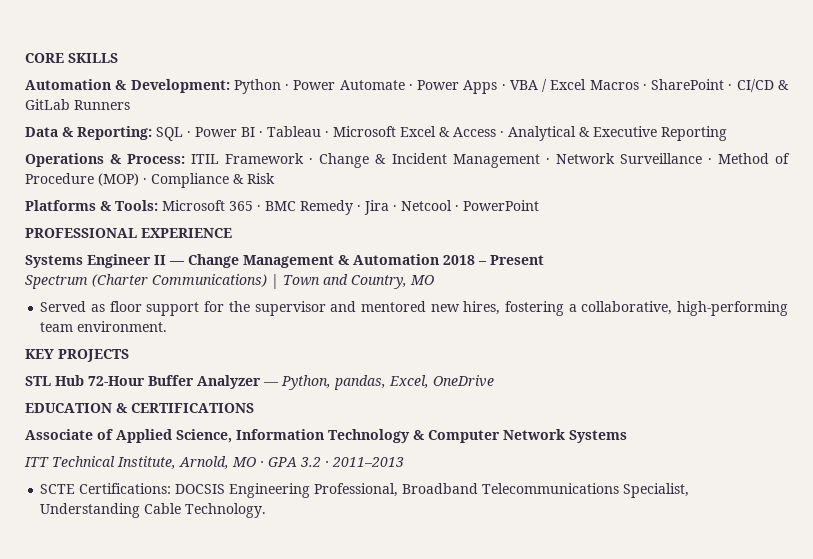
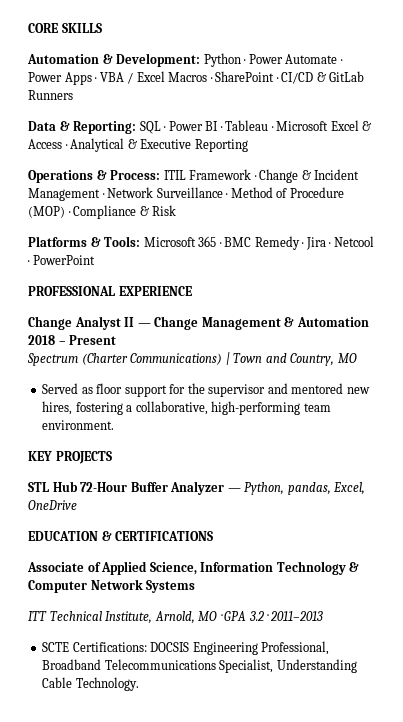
[25,254,151,268] Systems Engineer -> [28,316,121,330] Change Analyst

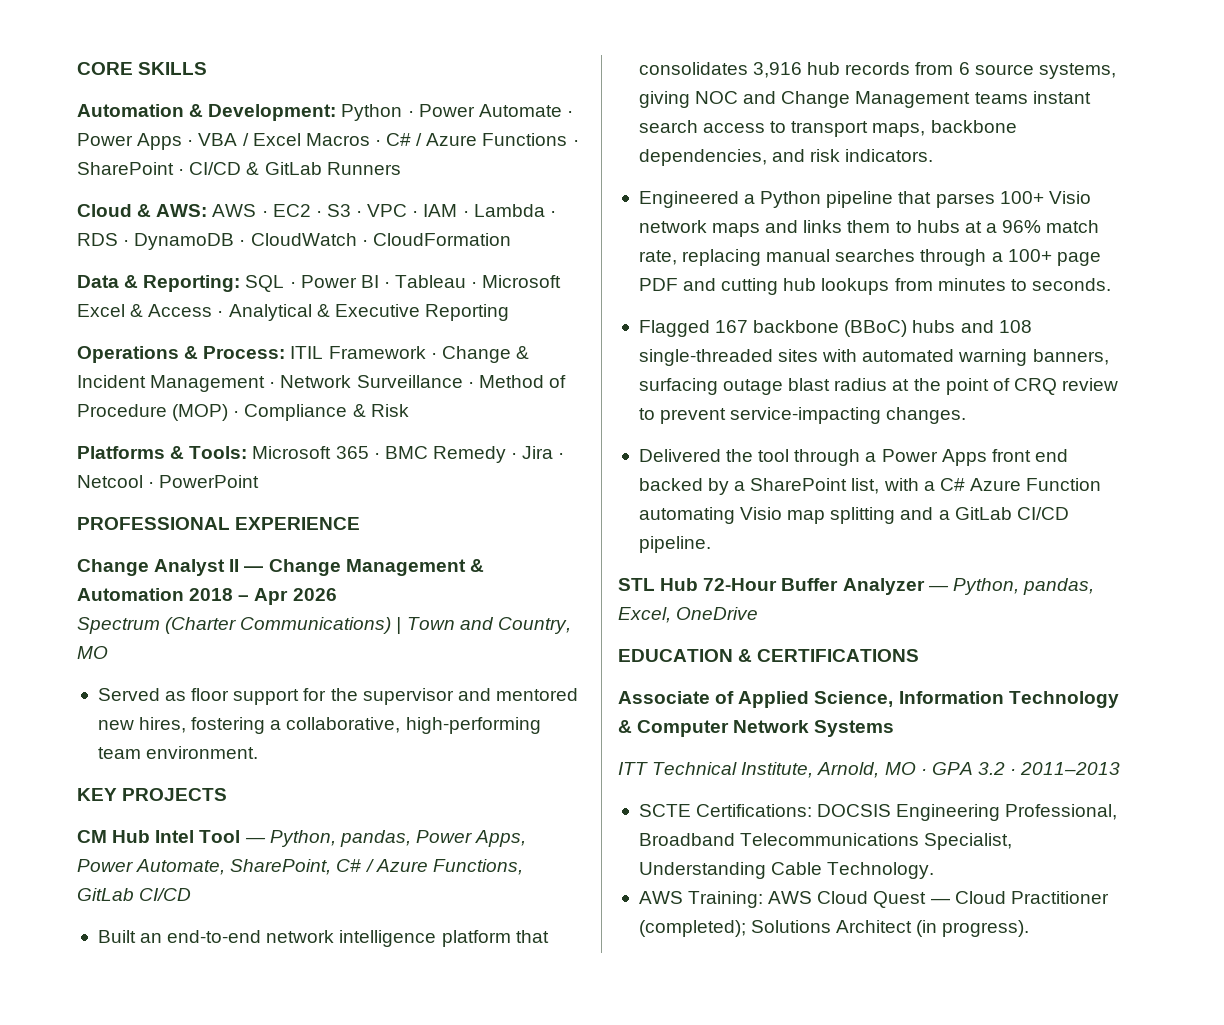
(213, 79) none -> [386,133,579,146] C# / Azure Functions ·
(73, 95) none -> [77,204,556,217] [77,233,511,250] // Cloud & AWS: AWS · EC2 · S3 · VPC · IAM · Lambda · RDS · DynamoDB · CloudWatch · CloudFormation
[69,335,117,345] Present -> [254,588,337,605] Apr 2026
(112, 457) none -> [77,830,527,847] [77,859,523,875] [77,888,192,901] [97,930,549,947] [638,62,1116,79] [638,91,1091,108] [638,120,1017,137] [638,149,934,166] [638,191,1091,208] [638,220,1100,237] [638,249,1101,266] [638,278,1111,295] [638,320,1032,337] [638,349,1109,366] [638,378,1119,395] [638,407,967,424] [638,449,1068,466] [638,478,1102,495] [638,507,1069,524] [638,536,711,553] // CM Hub Intel Tool — Python, pandas, Power Apps, Power Automate, SharePoint, C# / Azure Functions, GitLab CI/CD // Built an end-to-end network intelligence platform that consolidates 3,916 hub records from 6 source systems, giving NOC and Change Management teams instant search access to transport maps, backbone dependencies, and risk indicators. // Engineered a Python pipeline that parses 100+ Visio network maps and links them to hubs at a 96% match rate, replacing manual searches through a 100+ page PDF and cutting hub lookups from minutes to seconds. // Flagged 167 backbone (BBoC) hubs and 108 single-threaded sites with automated warning banners, surfacing outage blast radius at the point of CRQ review to prevent service-impacting changes. // Delivered the tool through a Power Apps front end backed by a SharePoint list, with a C# Azure Function automating Visio map splitting and a GitLab CI/CD pipeline.
(139, 684) none -> [638,891,1109,908] [638,920,1030,937] // AWS Training: AWS Cloud Quest — Cloud Practitioner (completed); Solutions Architect (in progress).

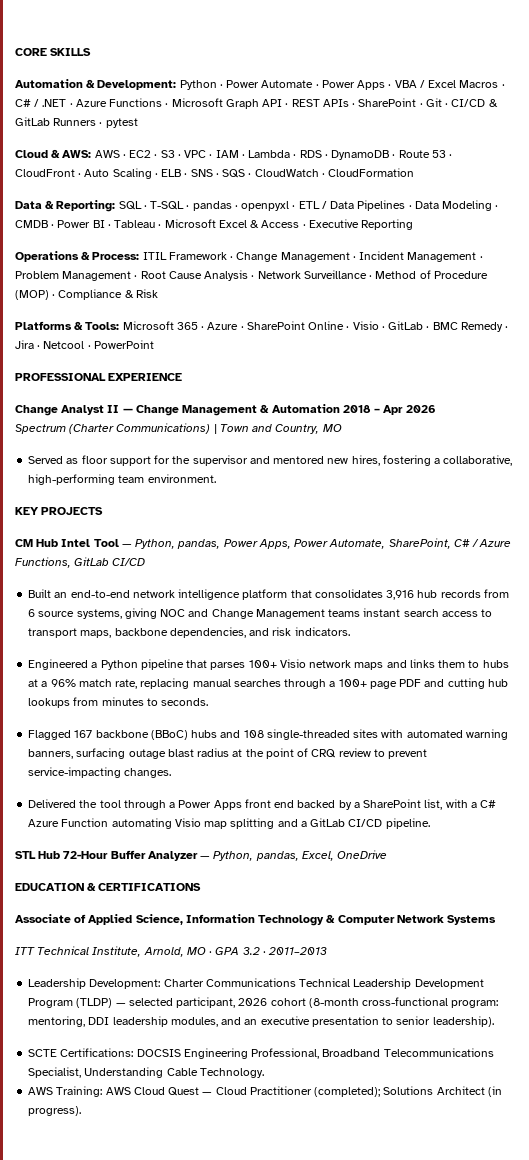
(423, 139) none -> [42,99,73,107] .NET ·
[77,162,174,175] SharePoint -> [171,98,442,109] Microsoft Graph API · REST APIs · SharePoint · Git
(401, 168) none -> [99,118,138,128] · pytest
(246, 243) none -> [398,150,453,158] [15,168,252,179] Route 53 · CloudFront · Auto Scaling · ELB · SNS · SQS ·
(296, 285) none -> [150,200,499,211] [15,220,55,228] T-SQL · pandas · openpyxl · ETL / Data Pipelines · Data Modeling · CMDB ·
[228,304,330,321] Analytical & -> (306, 226) none
[515,346,529,359] & -> [280,252,356,262] Management ·
(276, 385) none -> [15,270,255,281] Problem Management · Root Cause Analysis ·
(380, 456) none -> [207,321,430,330] Azure · SharePoint Online · Visio · GitLab ·
(1121, 768) none -> [28,978,484,989] [28,997,499,1008] [28,1016,494,1027] // Leadership Development: Charter Communications Technical Leadership Development Program (TLDP) — selected participant, 2026 cohort (8-month cross-functional program: mentoring, DDI leadership modules, and an executive presentation to senior leadership).

